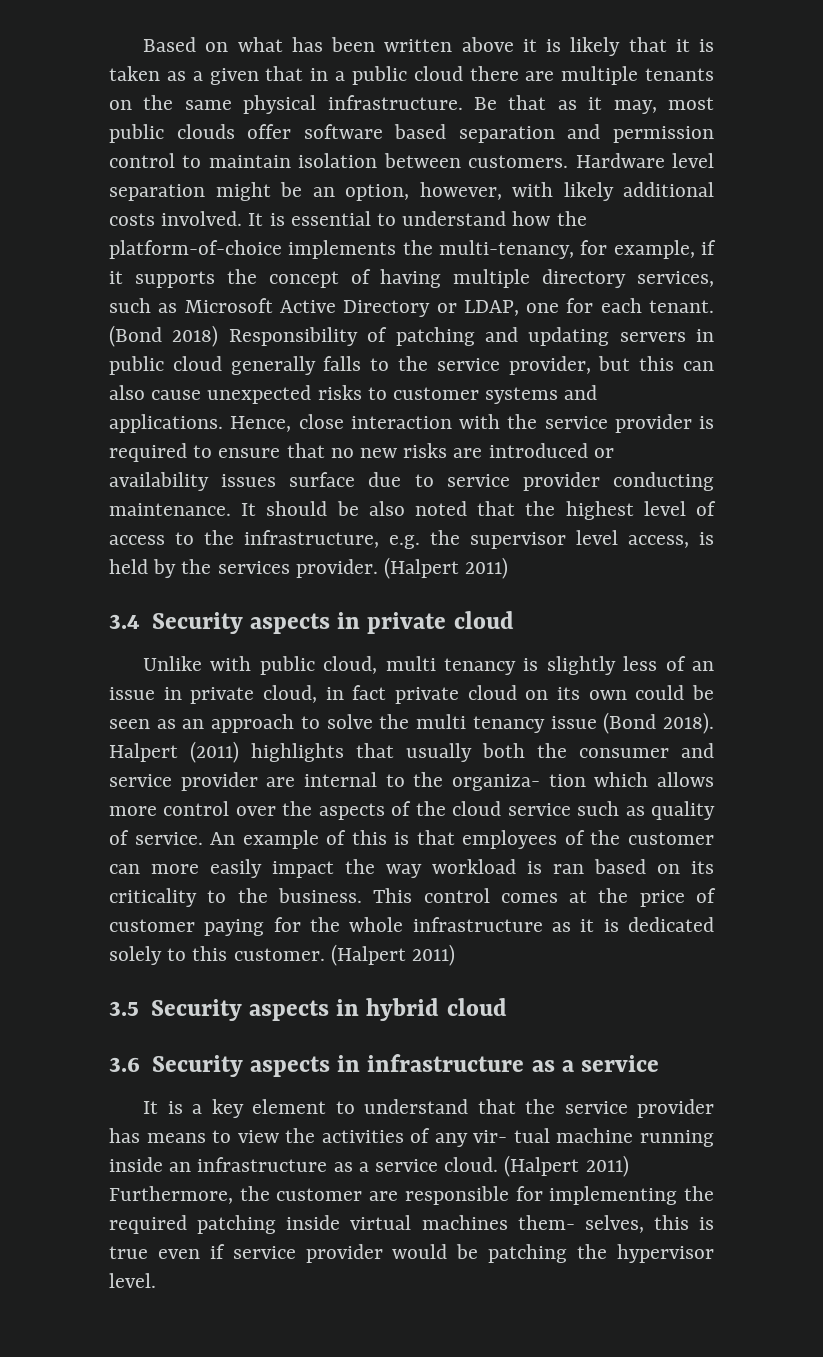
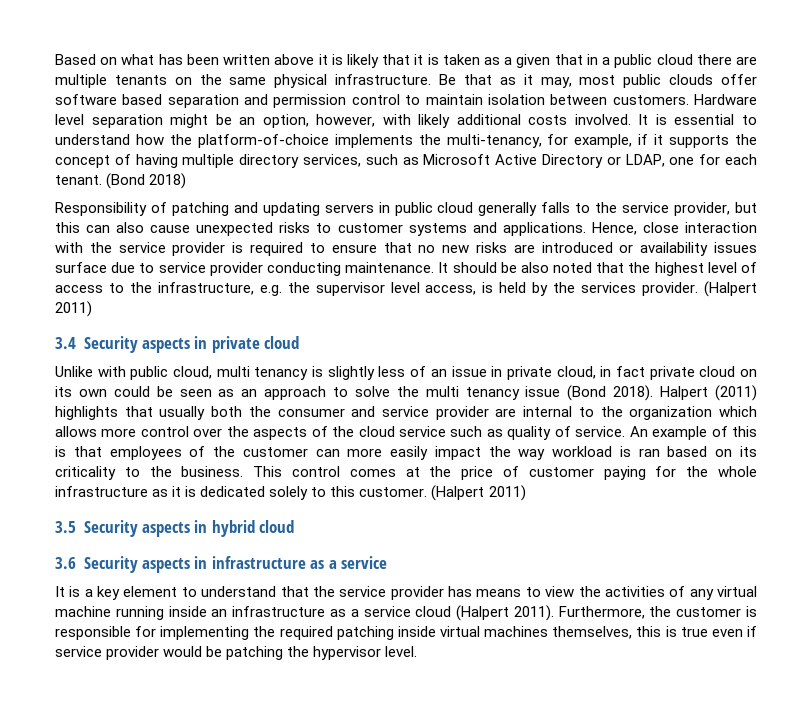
(219, 336) none -> (187, 181) //
[452,774,586,791] organiza- tion -> [629,406,713,420] organization
[473,1128,550,1143] vir- tual -> [716,586,757,597] virtual
[444,1155,629,1177] cloud. (Halpert 2011) -> [415,605,554,621] cloud (Halpert 2011).
[369,1191,399,1201] are -> [746,606,758,617] is
[517,1215,644,1233] them- selves, -> [552,626,633,639] themselves,

